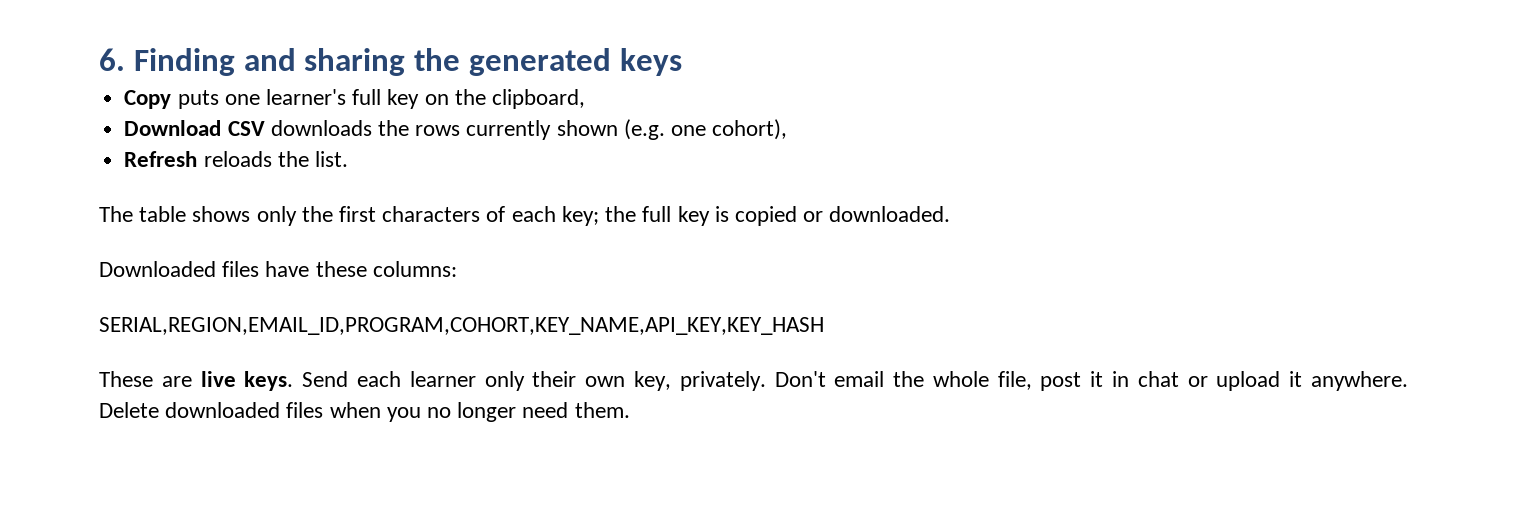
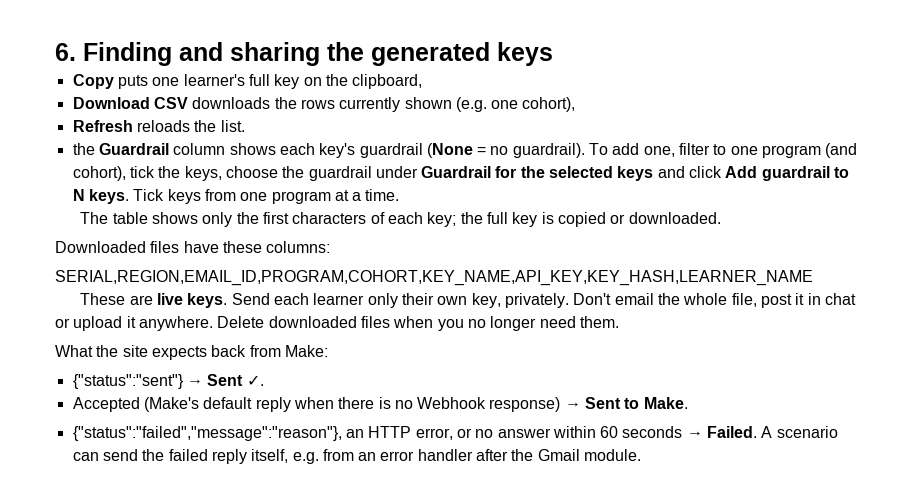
(348, 159) none -> [72,143,858,158] [72,166,850,181] [72,189,400,204] // the Guardrail column shows each key's guardrail (None = no guardrail). To add one, filter to one program (and cohort), tick the keys, choose the guardrail under Guardrail for the selected keys and click Add guardrail to N keys. Tick keys from one program at a time.
[99,317,824,335] SERIAL,REGION,EMAIL_ID,PROGRAM,COHORT,KEY_NAME,API_KEY,KEY_HASH -> [55,270,813,286] SERIAL,REGION,EMAIL_ID,PROGRAM,COHORT,KEY_NAME,API_KEY,KEY_HASH,LEARNER_NAME
(630, 410) none -> [55,345,328,360] [72,374,264,389] [72,397,688,412] [72,426,838,441] [72,449,642,464] // What the site expects back from Make: // {"status":"sent"} → Sent ✓. // Accepted (Make's default reply when there is no Webhook response) → Sent to Make. // {"status":"failed","message":"reason"}, an HTTP error, or no answer within 60 seconds → Failed. A scenario can send the failed reply itself, e.g. from an error handler after the Gmail module.

